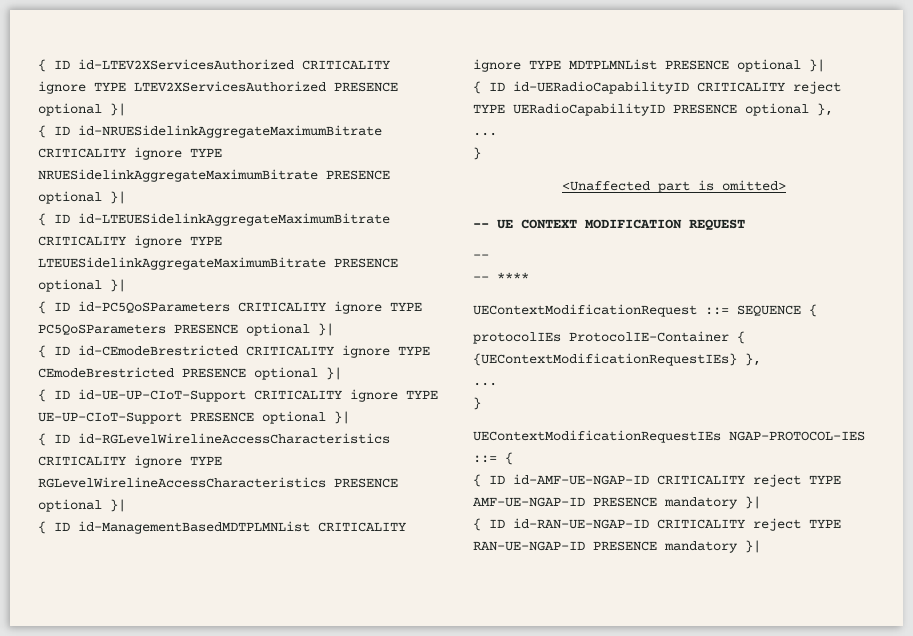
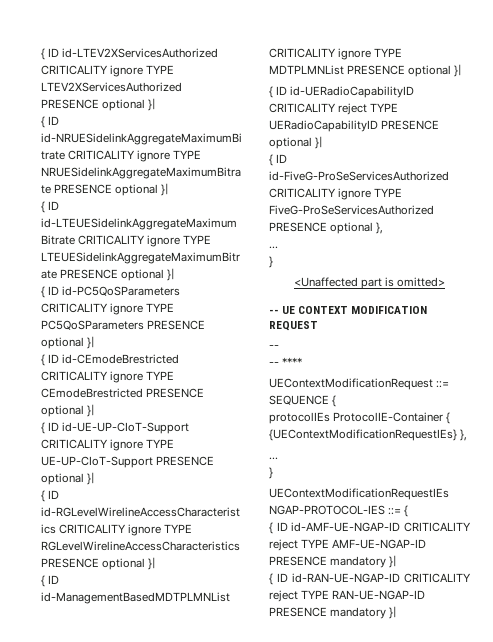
(809, 109) none -> [315,136,324,149] [269,154,288,166] [269,171,449,181] [269,188,403,200] [269,205,434,215] [269,222,374,234] }| // { ID id-FiveG-ProSeServicesAuthorized CRITICALITY ignore TYPE FiveG-ProSeServicesAuthorized PRESENCE optional

